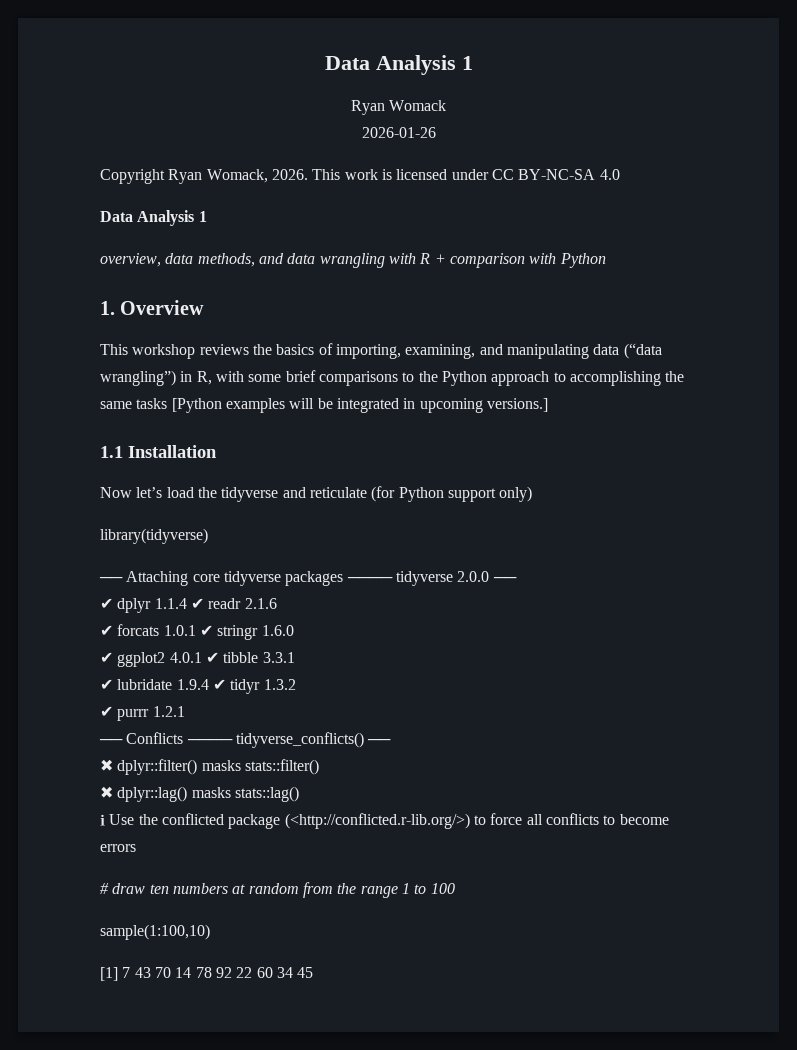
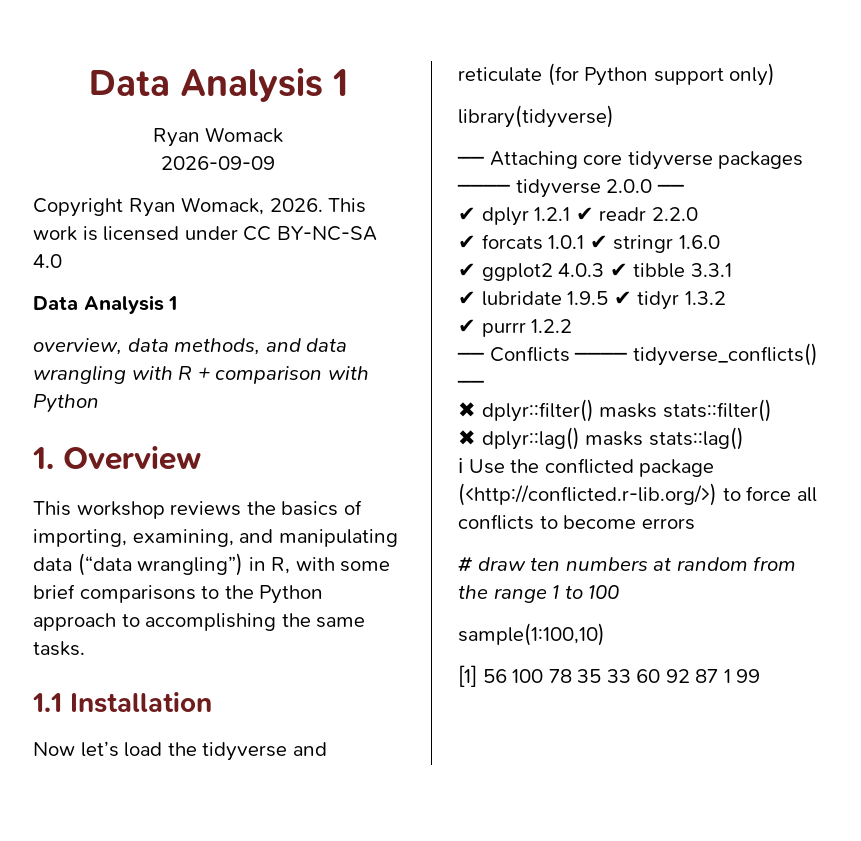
[361,127,436,138] 2026-01-26 -> [161,156,275,170] 2026-09-09
[136,398,548,413] tasks [Python examples will be integrated in upcoming versions.] -> [33,641,85,656] tasks.
[154,598,187,609] 1.1.4 -> [534,207,571,221] 1.2.1
[244,598,277,609] 2.1.6 -> [651,207,698,221] 2.2.0
[169,652,202,663] 4.0.1 -> [558,263,605,277] 4.0.3
[176,679,209,690] 1.9.4 -> [567,291,609,305] 1.9.5
[152,706,185,717] 1.2.1 -> [531,319,573,333] 1.2.2
[122,967,314,978] 7 43 70 14 78 92 22 60 34 45 -> [482,669,761,683] 56 100 78 35 33 60 92 87 1 99

